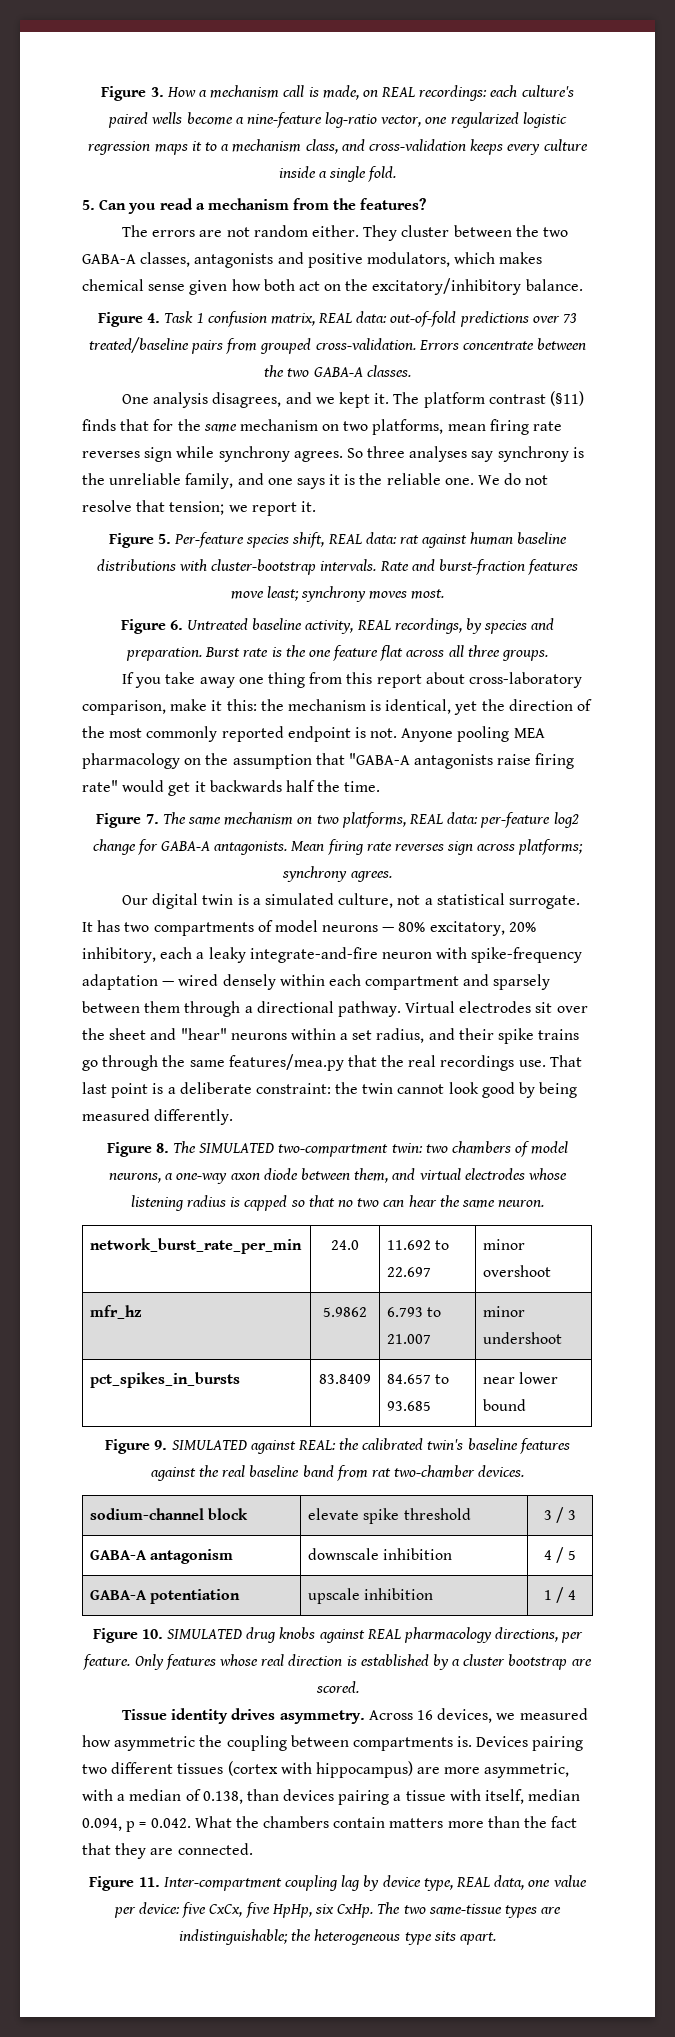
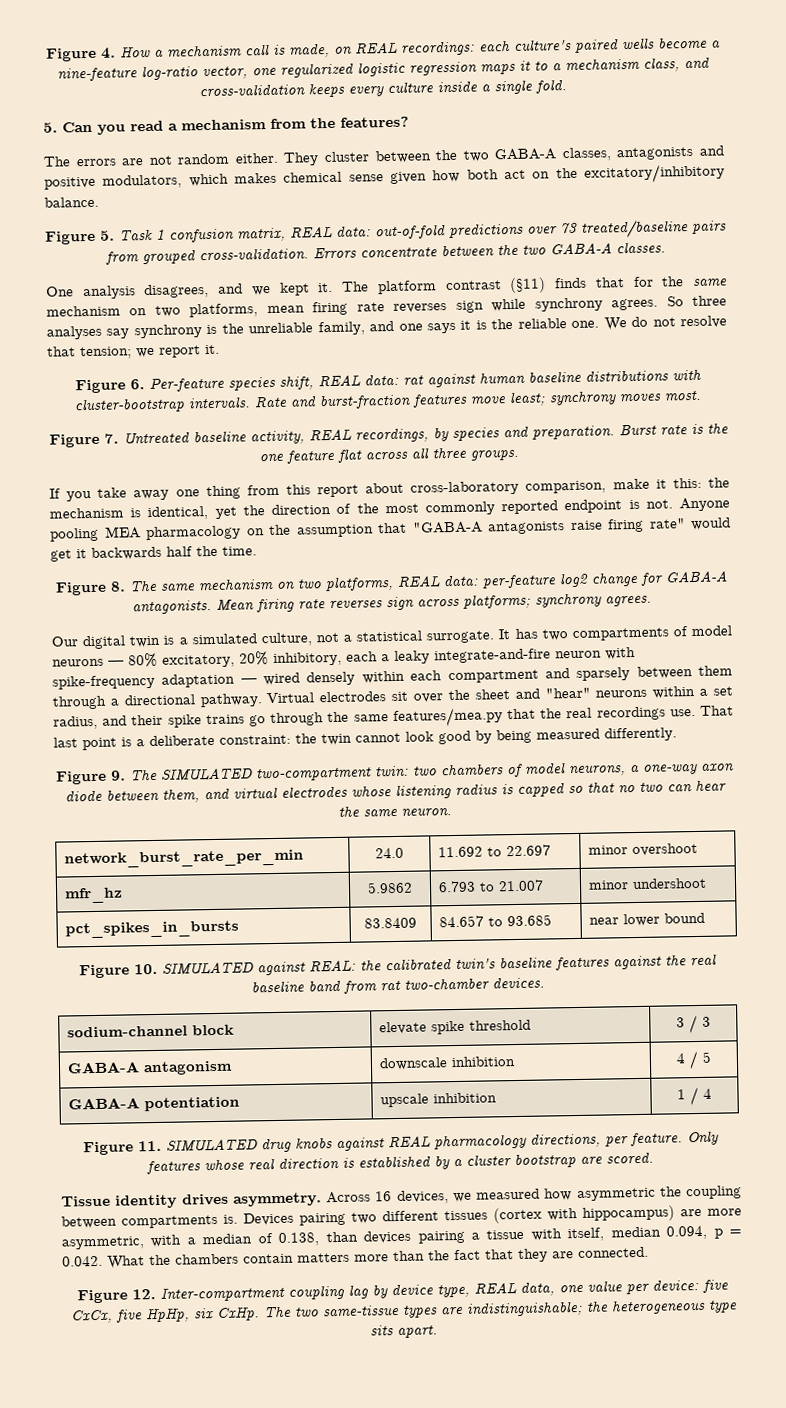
[101,86,164,101] Figure 3. -> [45,47,116,62] Figure 4.
[147,313,161,323] 4. -> [100,230,115,241] 5.
[157,534,171,544] 5. -> [129,379,145,390] 6.
[169,620,183,630] 6. -> [104,433,119,444] 7.
[145,814,159,824] 7. -> [109,581,126,592] 8.
[155,1143,169,1153] 8. -> [111,770,126,781] 9.
[154,1440,168,1450] 9. -> [134,963,158,975] 10.
[141,1629,163,1639] 10. -> [138,1140,162,1152] 11.
[138,1877,160,1887] 11. -> [132,1289,156,1300] 12.

